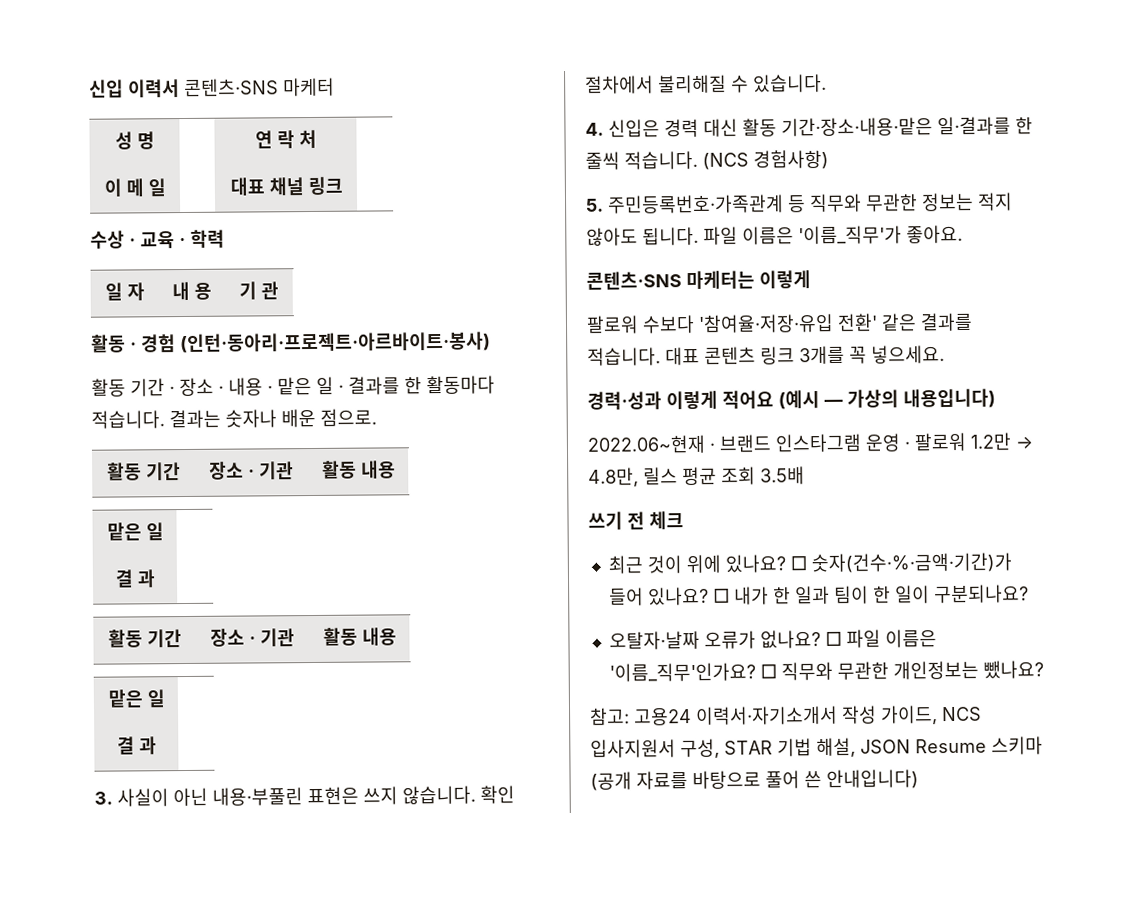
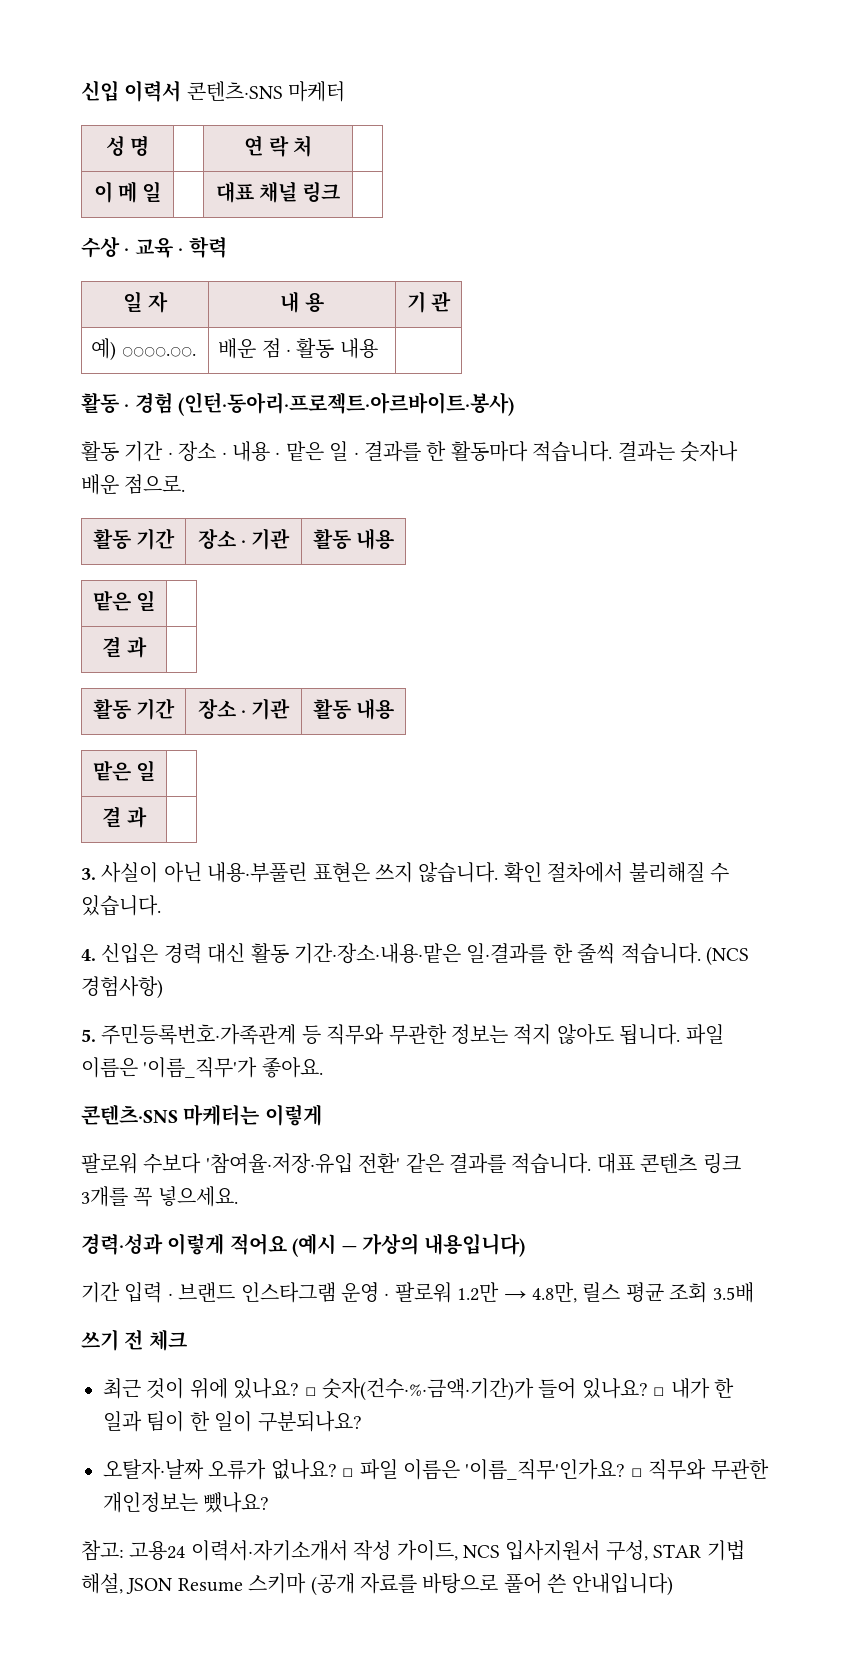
(279, 290) none -> [91,338,196,361] [218,338,378,359] // 예) ○○○○.○○. | 배운 점 · 활동 내용 |
[587,434,706,454] 2022.06~현재 -> [81,1282,163,1303] 기간 입력

